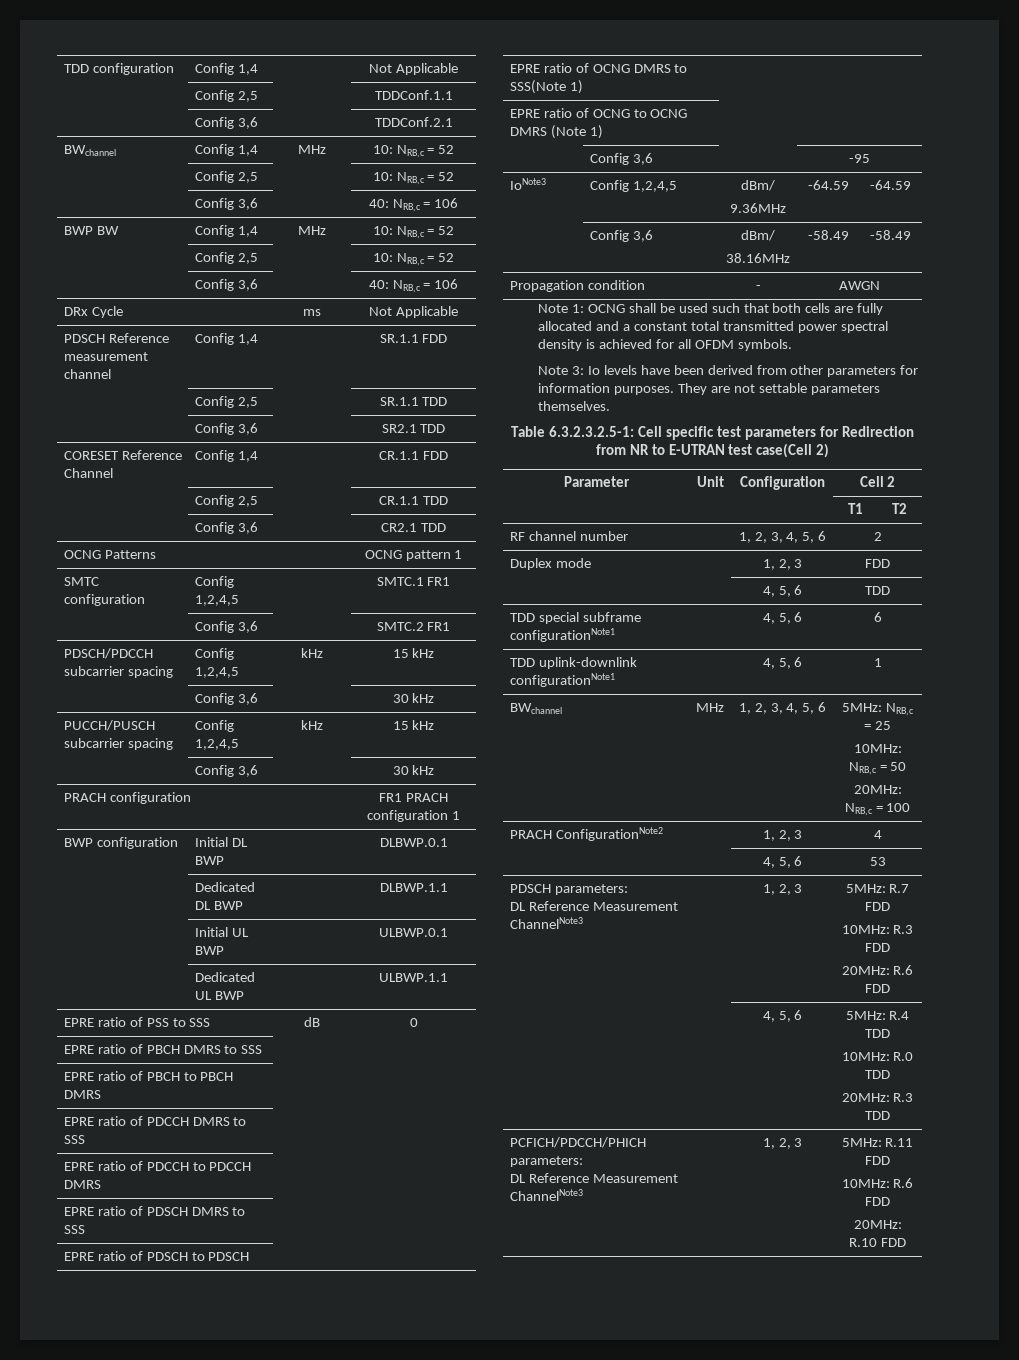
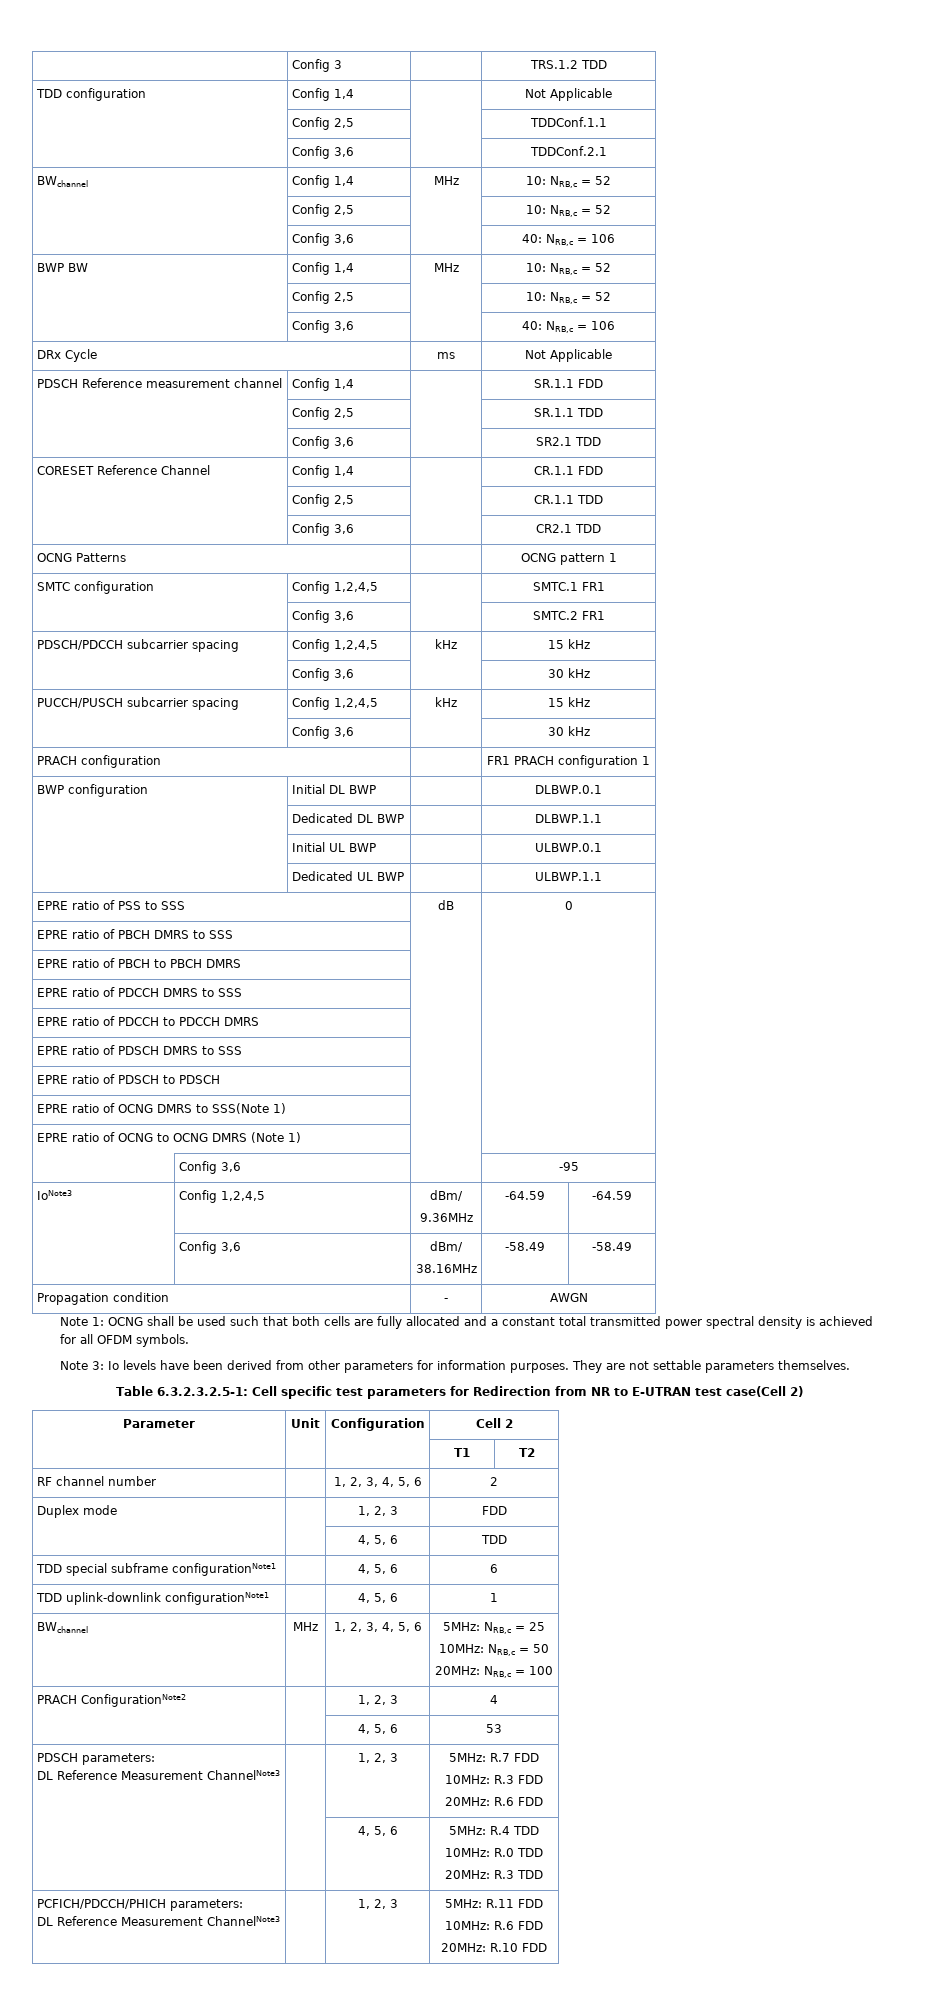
(63, 68) none -> [291,59,342,72] [529,60,607,69] | Config 3 | | TRS.1.2 TDD //

